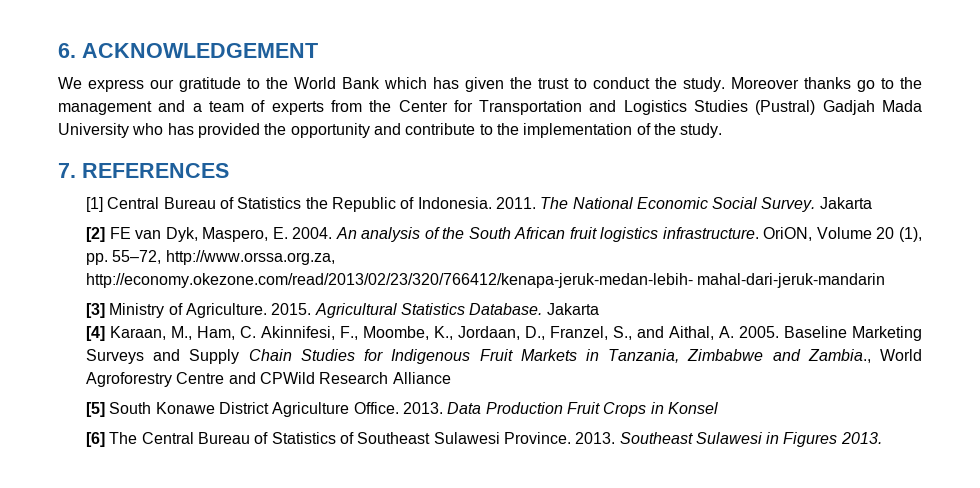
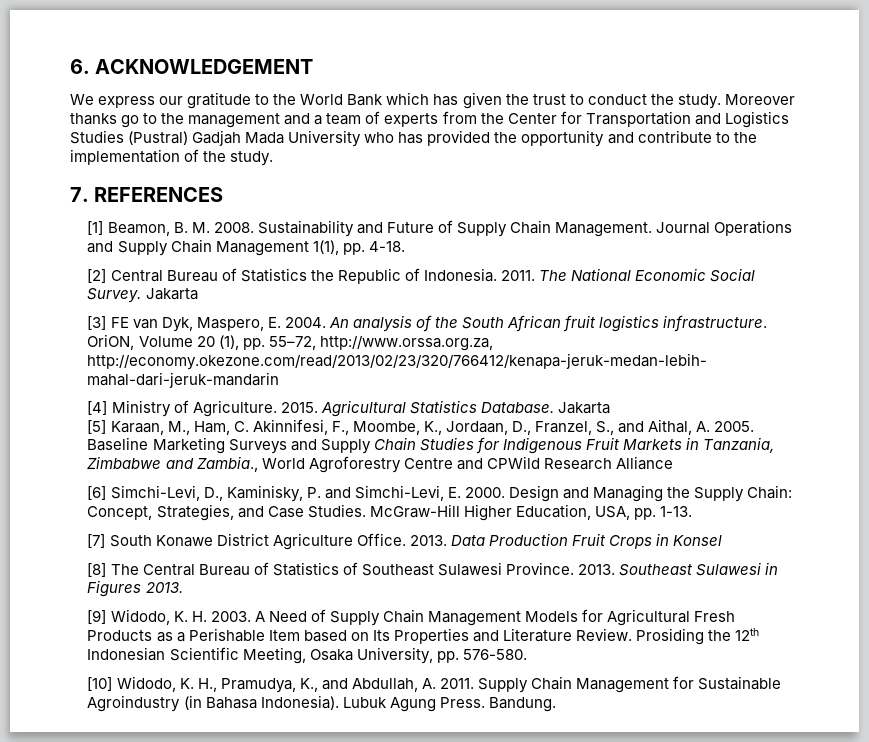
(103, 204) none -> [107,220,793,237] [87,239,405,256] [87,269,107,283] Beamon, B. M. 2008. Sustainability and Future of Supply Chain Management. Journal Operations and Supply Chain Management 1(1), pp. 4-18. // [2]
[85,227,105,242] [2] -> [87,316,107,330] [3]
[85,303,105,318] [3] -> [87,401,108,415] [4]
[85,326,105,341] [4] -> [87,420,107,434] [5]
[85,402,105,417] [5] -> [87,485,793,502] [87,504,692,521] [87,534,106,548] [6] Simchi-Levi, D., Kaminisky, P. and Simchi-Levi, E. 2000. Design and Managing the Supply Chain: Concept, Strategies, and Case Studies. McGraw-Hill Higher Education, USA, pp. 1-13. // [7]
[85,432,105,447] [6] -> [87,563,107,577] [8]
(882, 438) none -> [87,609,736,626] [87,628,760,645] [87,647,527,664] [87,676,782,693] [87,695,556,712] // [9] Widodo, K. H. 2003. A Need of Supply Chain Management Models for Agricultural Fresh Products as a Perishable Item based on Its Properties and Literature Review. Prosiding the 12th Indonesian Scientific Meeting, Osaka University, pp. 576-580. // [10] Widodo, K. H., Pramudya, K., and Abdullah, A. 2011. Supply Chain Management for Sustainable Agroindustry (in Bahasa Indonesia). Lubuk Agung Press. Bandung.

